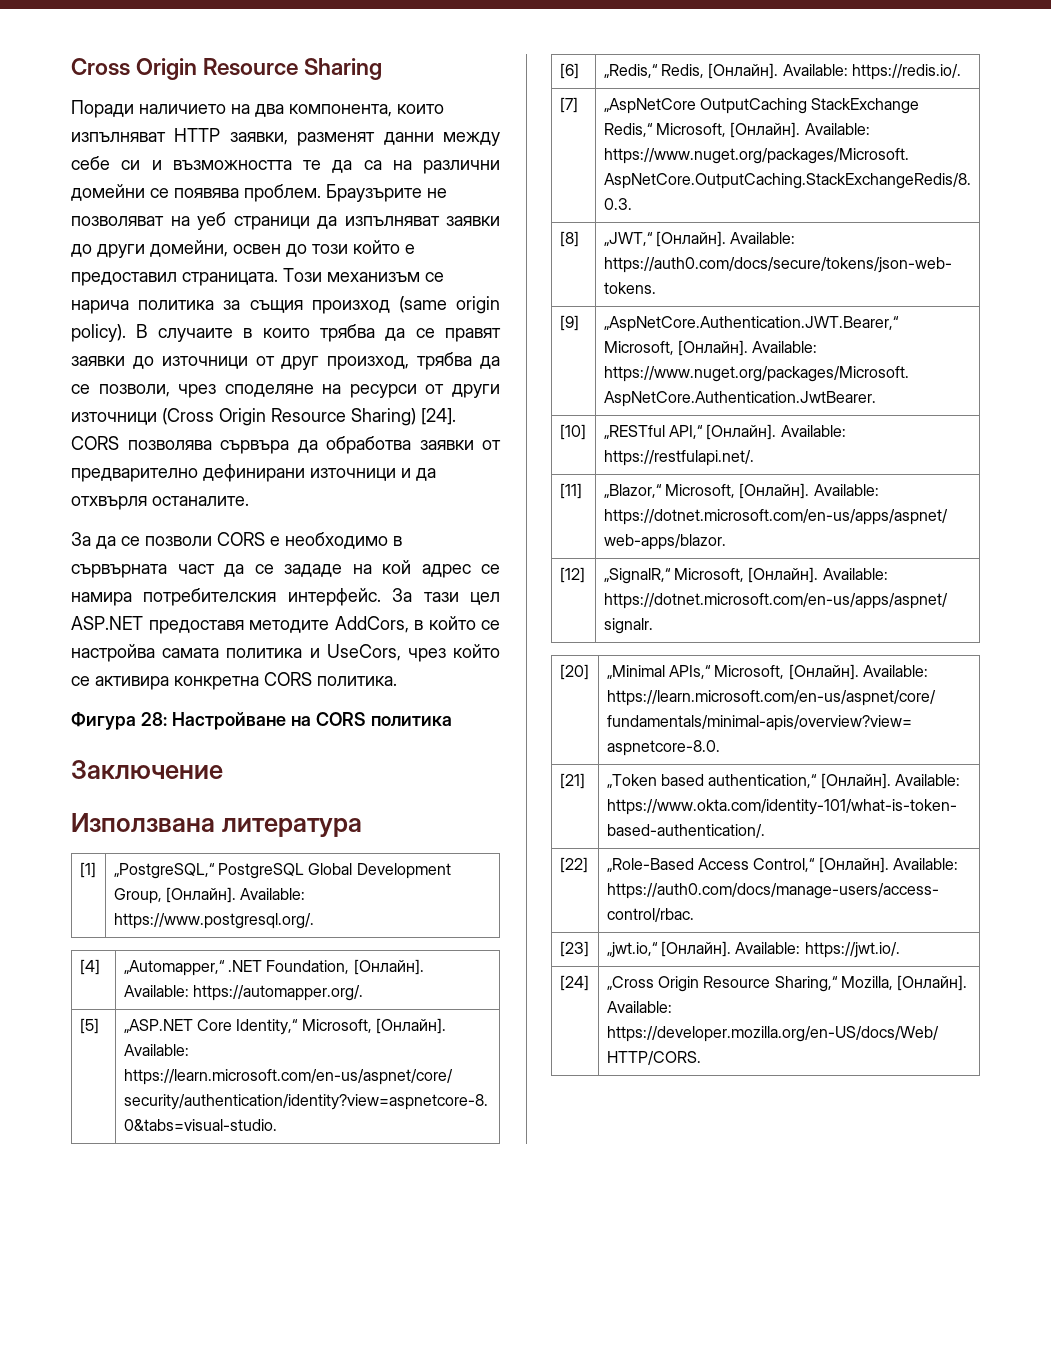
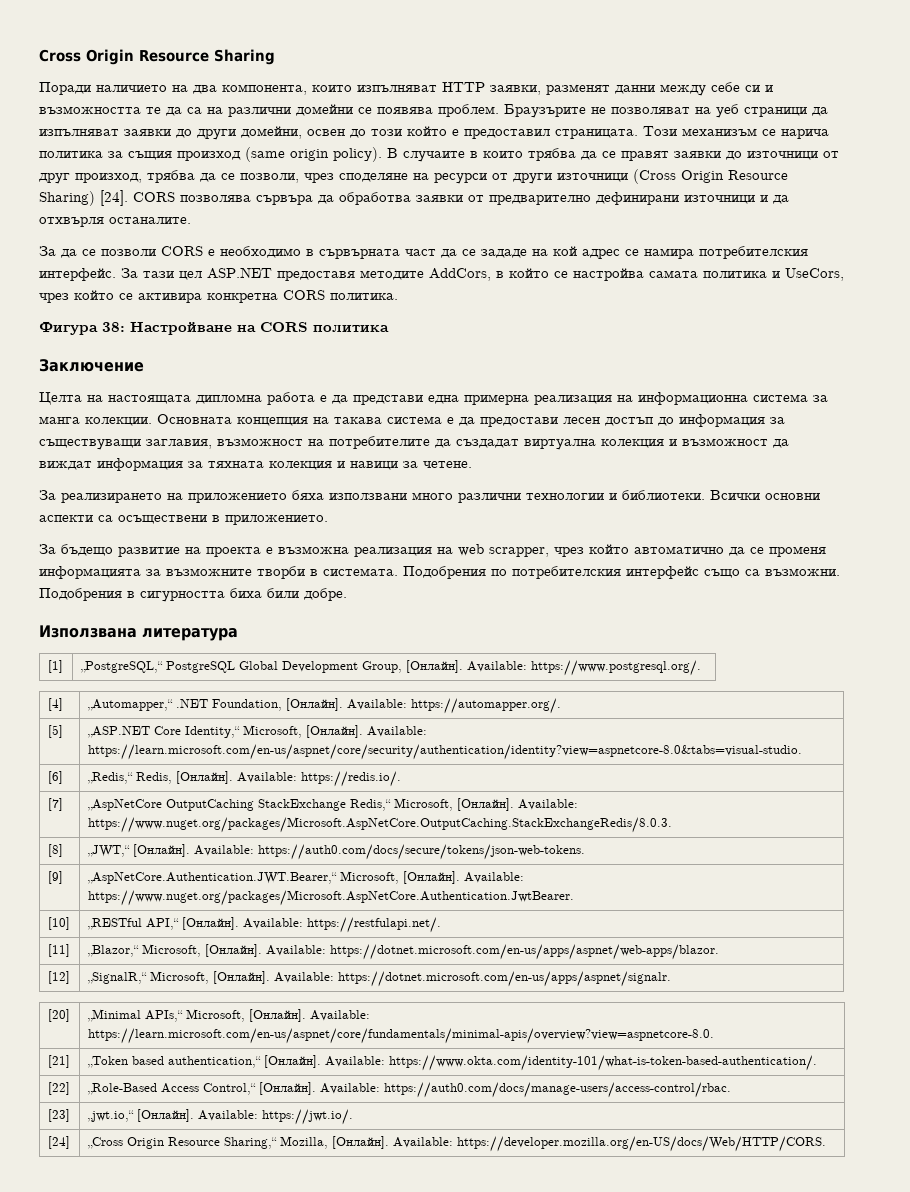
[141,712,167,726] 28: -> [102,322,125,332] 38:
(223, 769) none -> [39,392,828,405] [39,414,785,427] [39,436,789,450] [39,458,472,471] [39,490,820,503] [39,515,328,525] [39,544,826,557] [39,566,840,579] [39,588,347,602] // Целта на настоящата дипломна работа е да представи една примерна реализация на информационна система за манга колекции. Основната концепция на такава система е да предостави лесен достъп до информация за съществуващи заглавия, възможност на потребителите да създадат виртуална колекция и възможност да виждат информация за тяхната колекция и навици за четене. // За реализирането на приложението бяха използвани много различни технологии и библиотеки. Всички основни аспекти са осъществени в приложението. // За бъдещо развитие на проекта е възможна реализация на web scrapper, чрез който автоматично да се променя информацията за възможните творби в системата. Подобрения по потребителския интерфейс също са възможни. Подобрения в сигурността биха били добре.

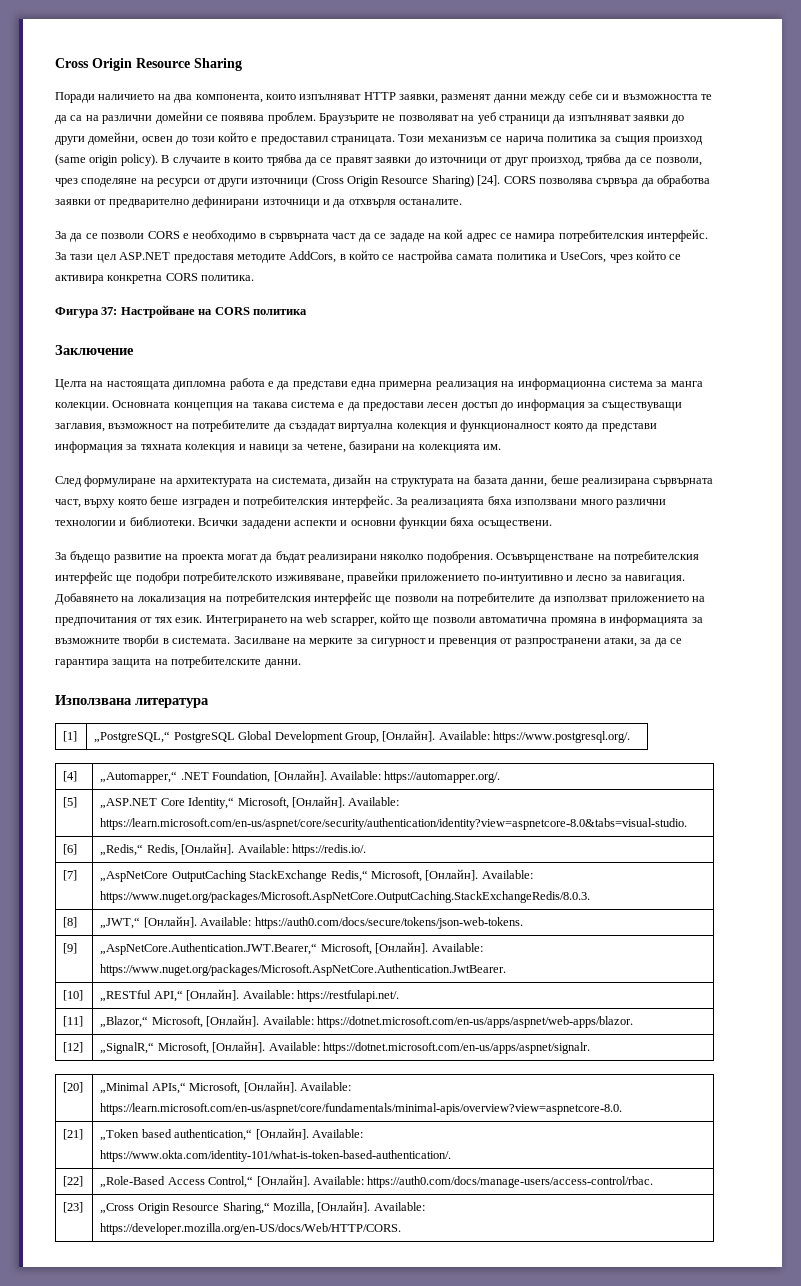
[102,322,125,332] 38: -> [101,307,118,315] 37:
[682,438,789,448] [39,461,92,470] възможност да виждат -> [460,420,657,432] функционалност която да представи
[423,461,472,468] [39,490,287,503] четене. // За реализирането на приложението -> [306,441,502,453] [55,474,714,487] [55,495,485,508] четене, базирани на колекцията им. // След формулиране на архитектурата на системата, дизайн на структурата на базата данни, беше реализирана сървърната част, върху която беше изграден и потребителския интерфейс. За реализацията
[765,493,820,500] [39,515,328,525] основни аспекти са осъществени в приложението. -> [241,517,552,529] зададени аспекти и основни функции бяха осъществени.
[266,544,826,557] е възможна реализация на web scrapper, чрез който автоматично да се променя -> [226,551,699,563] [55,571,686,584] [55,592,705,605] [55,613,606,626] могат да бъдат реализирани няколко подобрения. Осъвърщенстване на потребителския интерфейс ще подобри потребителското изживяване, правейки приложението по-интуитивно и лесно за навигация. Добавянето на локализация на потребителския интерфейс ще позволи на потребителите да използват приложението на предпочитания от тях език. Интегрирането на web scrapper, който ще позволи автоматична промяна в
[403,566,840,579] [39,588,347,602] Подобрения по потребителския интерфейс също са възможни. Подобрения в сигурността биха били добре. -> [233,636,682,647] [55,656,301,668] Засилване на мерките за сигурност и превенция от разпространени атаки, за да се гарантира защита на потребителските данни.
[87,1109,353,1125] [47,1136,70,1149] | „jwt.io,“ [Онлайн]. Available: https://jwt.io/. // [24] -> (84, 1207) none

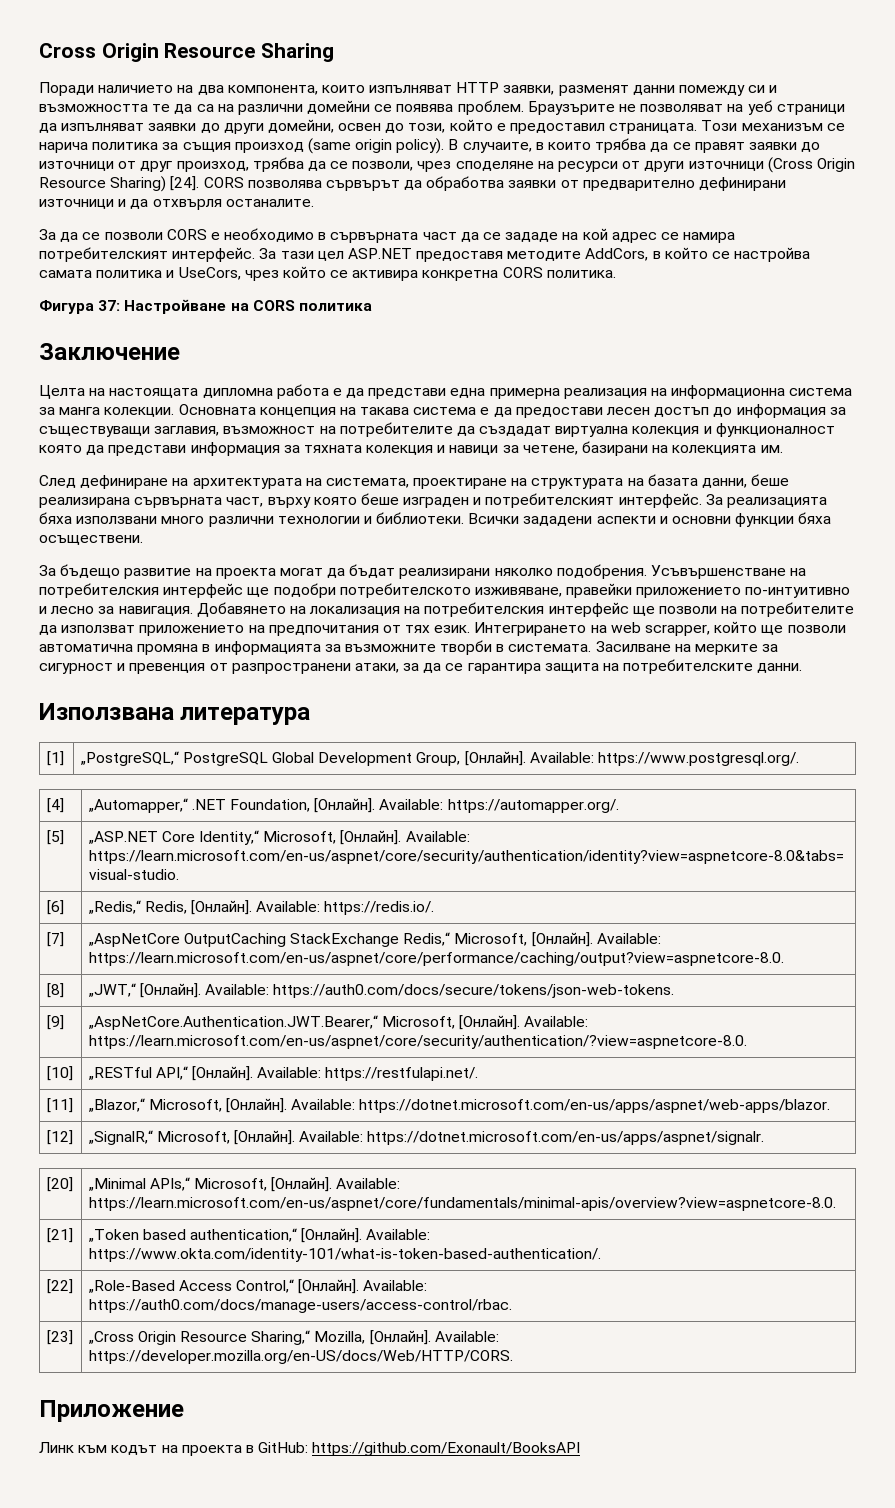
[530,91,593,103] между себе -> [679,85,746,96] помежду
[191,136,215,142] този -> [408,123,446,133] този,
[172,157,221,166] случаите -> [462,142,532,153] случаите,
[596,178,639,187] сървъра -> [325,180,400,191] сървърът
[558,230,644,242] потребителския -> [39,247,168,262] потребителският
[84,475,157,487] формулиране -> [80,475,169,489] дефиниране
[333,474,372,487] дизайн -> [413,478,508,489] проектиране
[243,496,329,508] потребителския -> [485,493,615,508] потребителският
[496,552,595,563] Осъвърщенстване -> [651,565,787,579] Усъвършенстване
[100,891,591,903] https://www.nuget.org/packages/Microsoft.AspNetCore.OutputCaching.StackExchangeRedis/8.0.3. -> [88,952,784,966] https://learn.microsoft.com/en-us/aspnet/core/performance/caching/output?view=aspnetcore-8.0.
[100,964,507,976] https://www.nuget.org/packages/Microsoft.AspNetCore.Authentication.JwtBearer. -> [88,1035,747,1049] https://learn.microsoft.com/en-us/aspnet/core/security/authentication/?view=aspnetcore-8.0.
(402, 1229) none -> [39,1400,184,1422] [39,1442,581,1456] // Приложение // Линк към кодът на проекта в GitHub: https://github.com/Exonault/BooksAPI

